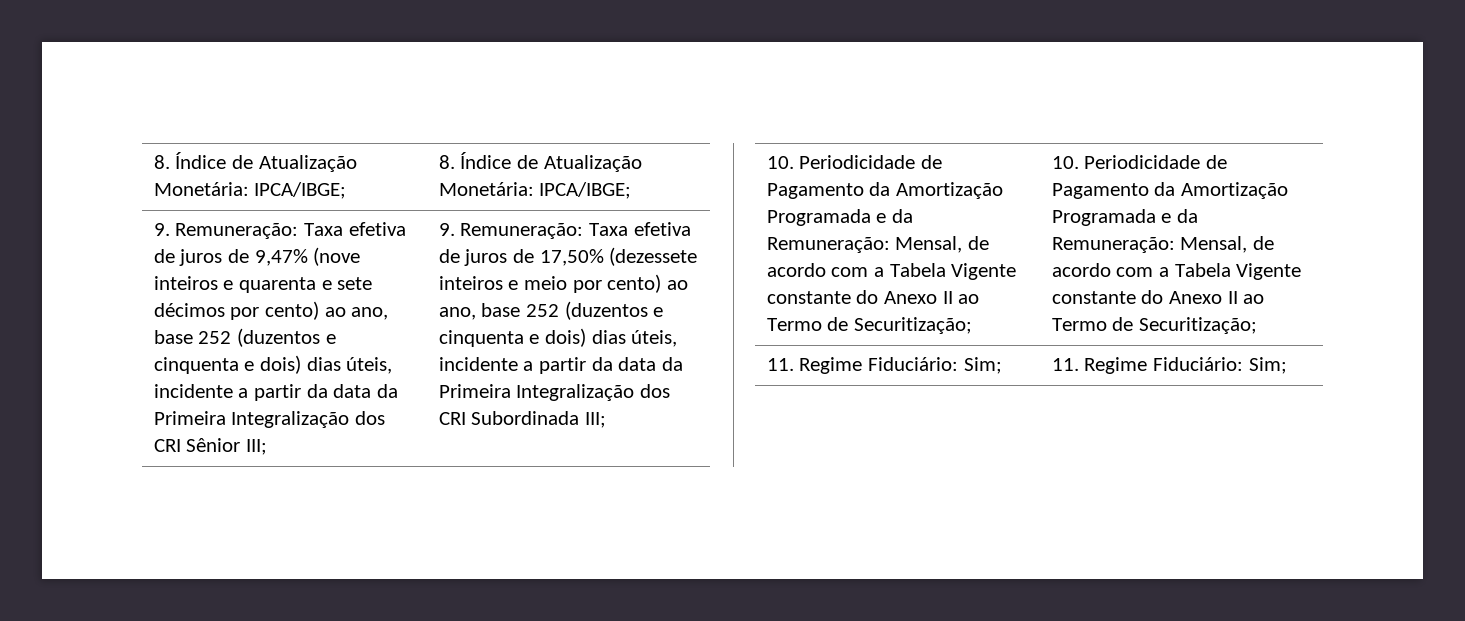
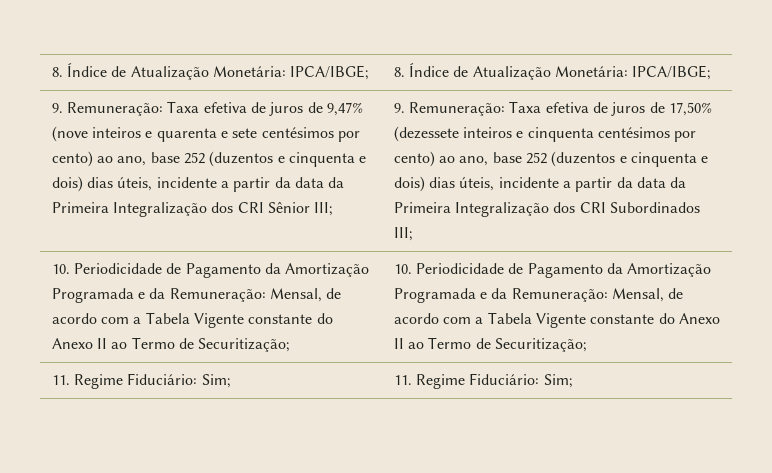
[153,303,225,317] décimos -> [261,127,334,138] centésimos
[523,276,567,290] meio -> [527,127,670,142] cinquenta centésimos
[471,411,580,425] Subordinada -> [609,202,700,213] Subordinados

